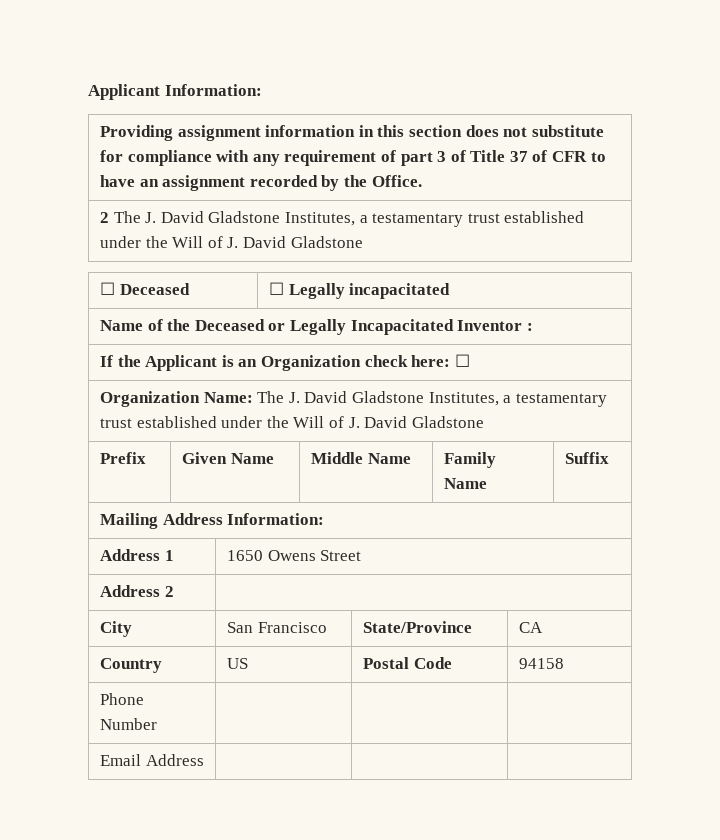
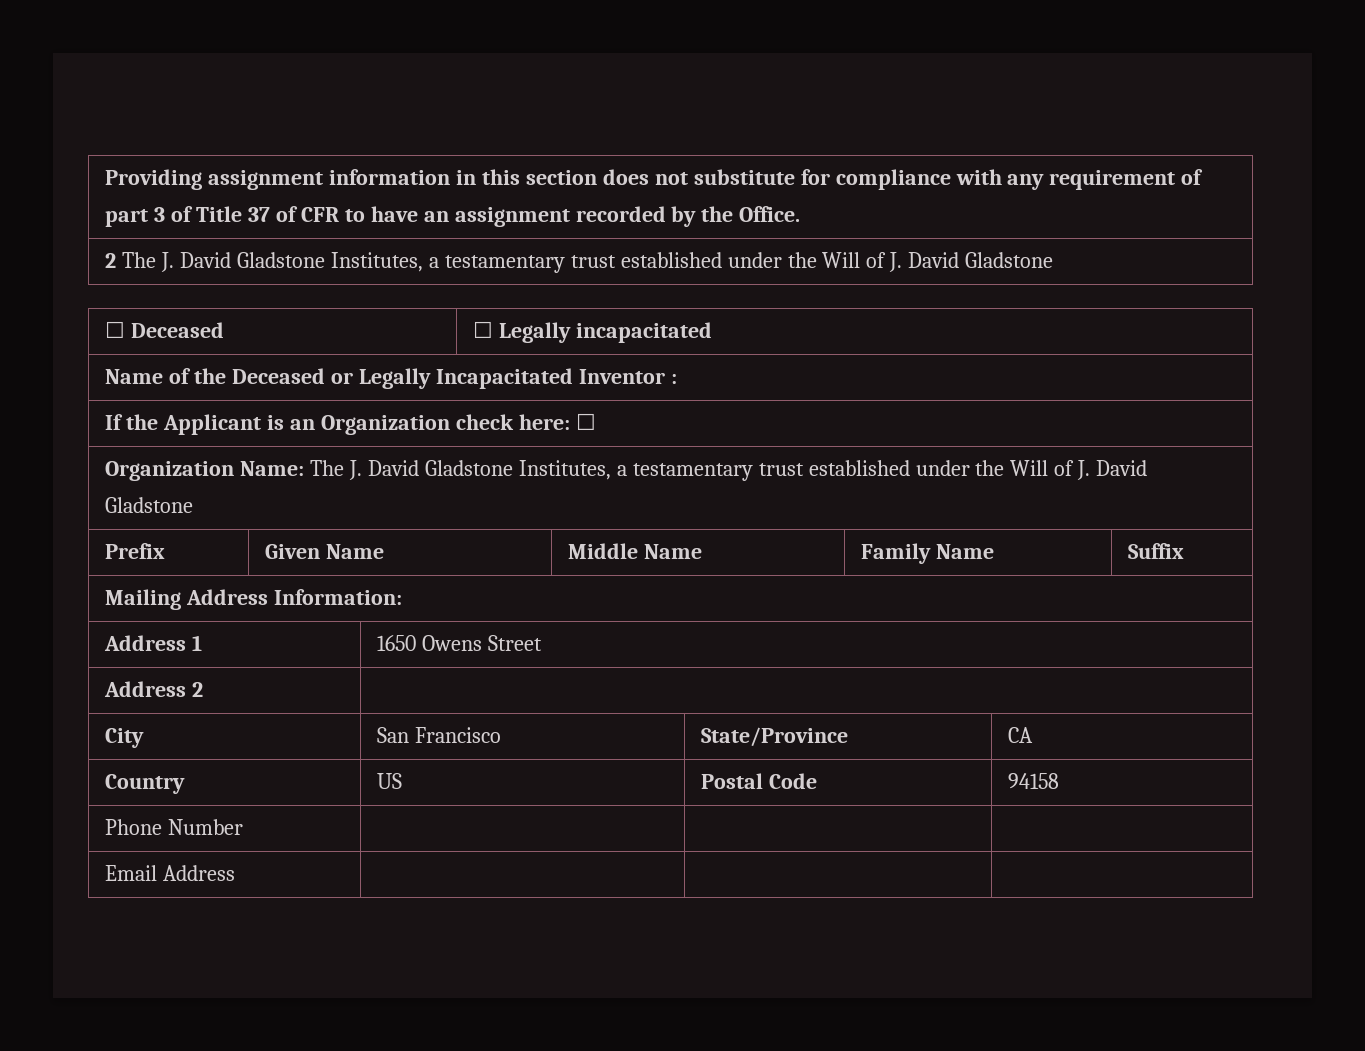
[88,84,262,100] Applicant Information: // -> (105, 179) none

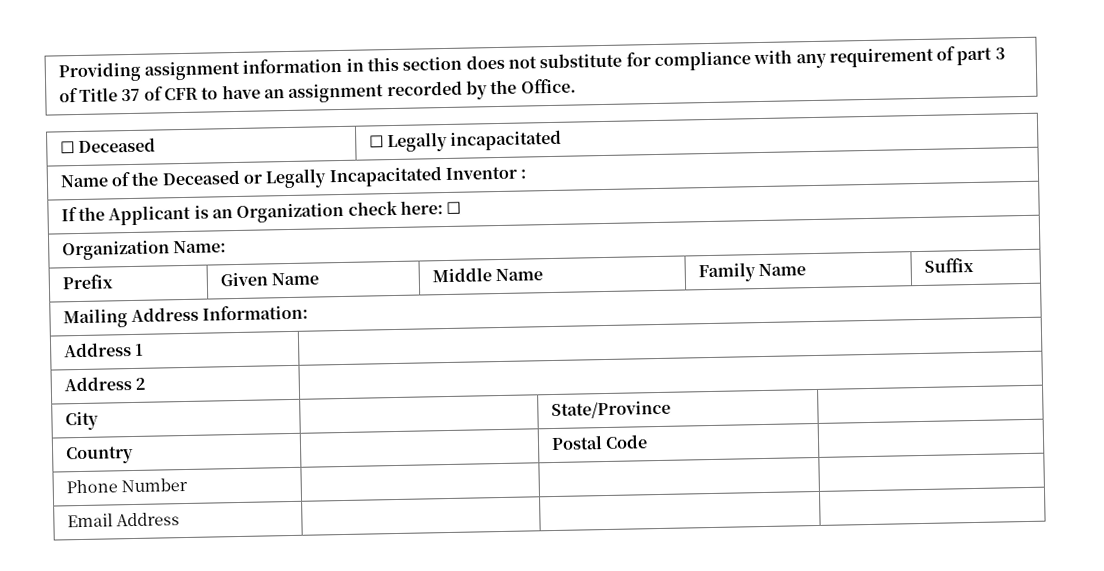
[105,252,1054,273] // 2 The J. David Gladstone Institutes, a testamentary trust established under the Will of J. David Gladstone -> (576, 86) none
[310,460,1148,481] [105,497,194,513] The J. David Gladstone Institutes, a testamentary trust established under the Will of J. David Gladstone -> (226, 247) none
[377,635,543,651] 1650 Owens Street -> (143, 349) none
[377,727,502,743] San Francisco -> (99, 421) none
[1008,727,1034,743] CA -> (671, 410) none
[377,773,403,789] US -> (134, 455) none
[1008,773,1060,789] 94158 -> (648, 442) none

